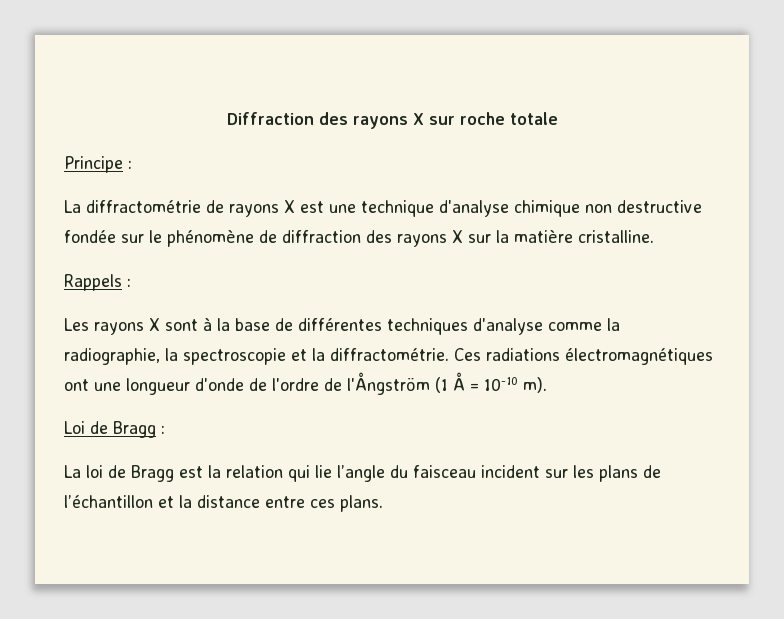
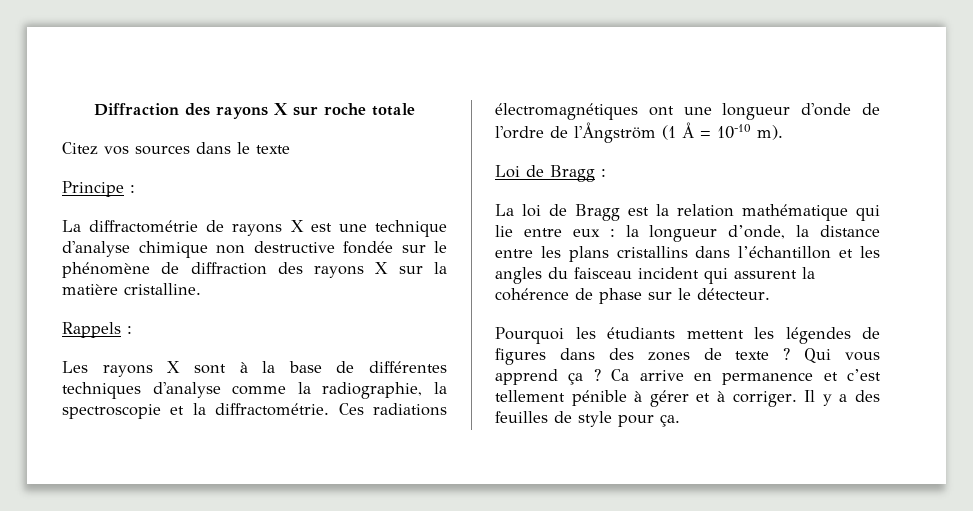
(558, 118) none -> [62,142,290,155] // Citez vos sources dans le texte
(283, 471) none -> [742,204,848,221] mathématique
[337,465,661,482] [64,495,383,512] l’angle du faisceau incident sur les plans de l’échantillon et la distance entre ces plans. -> [523,225,880,242] [495,246,880,262] [495,267,815,284] [495,288,770,304] [495,327,880,344] [495,348,880,365] [495,369,881,385] [495,390,880,407] [495,411,680,427] entre eux : la longueur d’onde, la distance entre les plans cristallins dans l’échantillon et les angles du faisceau incident qui assurent la cohérence de phase sur le détecteur. // Pourquoi les étudiants mettent les légendes de figures dans des zones de texte ? Qui vous apprend ça ? Ca arrive en permanence et c’est tellement pénible à gérer et à corriger. Il y a des feuilles de style pour ça.

